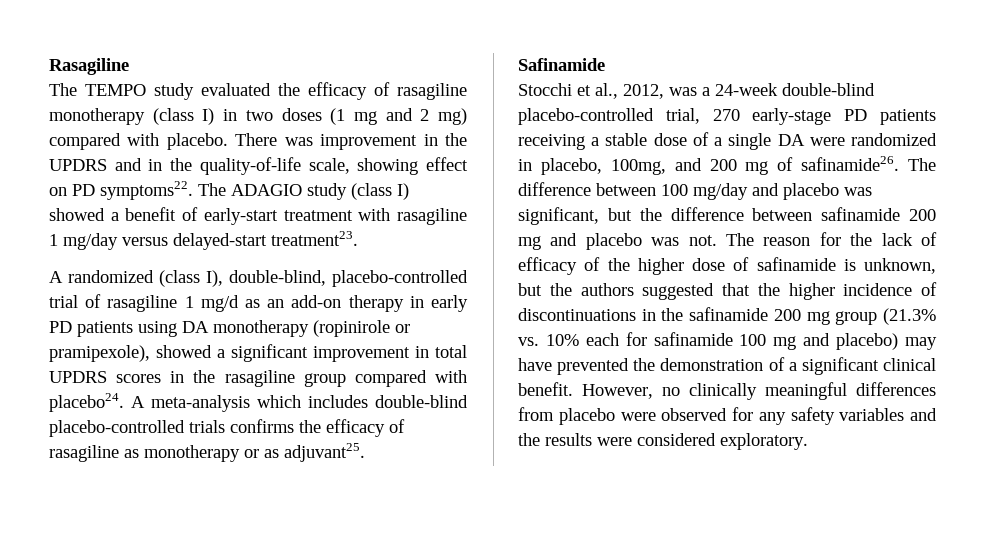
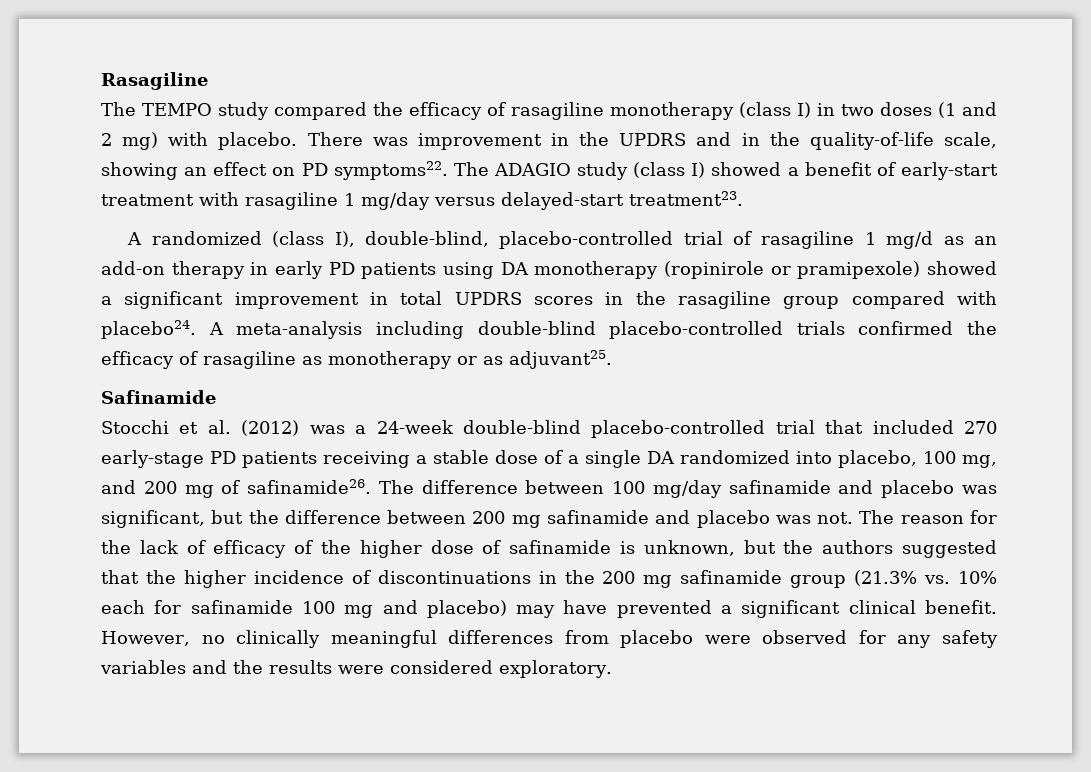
[201,83,271,96] evaluated -> [274,102,367,120] compared
[353,111,377,125] mg -> (956, 110) none
[49,133,121,150] compared -> (159, 141) none
(419, 166) none -> [184,167,208,176] an
[49,345,150,362] pramipexole), -> [797,261,921,279] pramipexole)
[257,395,368,408] which includes -> [375,321,464,339] including
[230,419,294,433] confirms -> [858,321,954,335] confirmed
[595,83,664,99] al., 2012, -> [207,420,300,436] al. (2012)
[665,108,700,124] trial, -> [775,420,954,434] trial that included
[809,133,937,146] [518,158,666,175] were randomized in placebo, 100mg, -> [680,450,997,468] randomized into placebo, 100 mg,
(748, 191) none -> [728,480,831,494] safinamide
[821,207,936,221] [518,236,541,250] safinamide 200 mg -> [472,510,649,528] 200 mg safinamide
[689,307,830,325] safinamide 200 mg -> [602,570,783,588] 200 mg safinamide
[633,357,785,371] the demonstration of -> (712, 609) none

